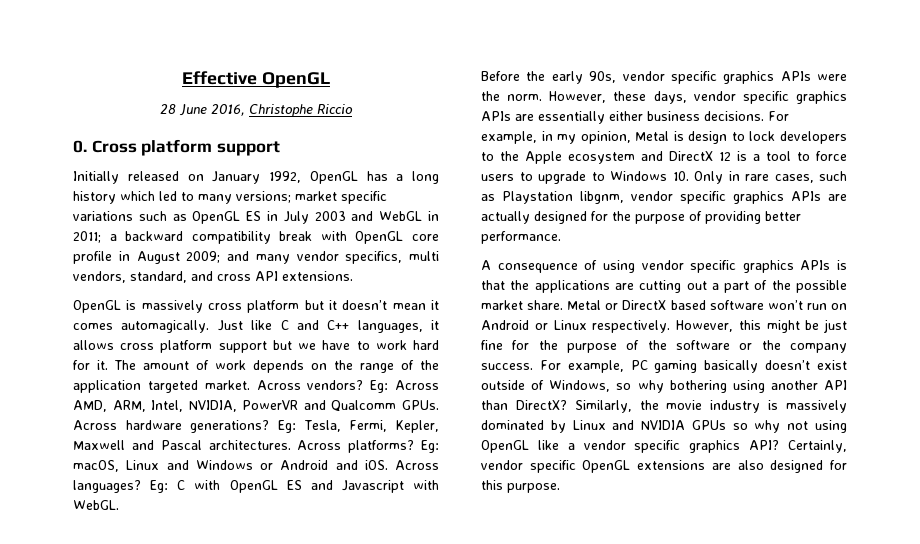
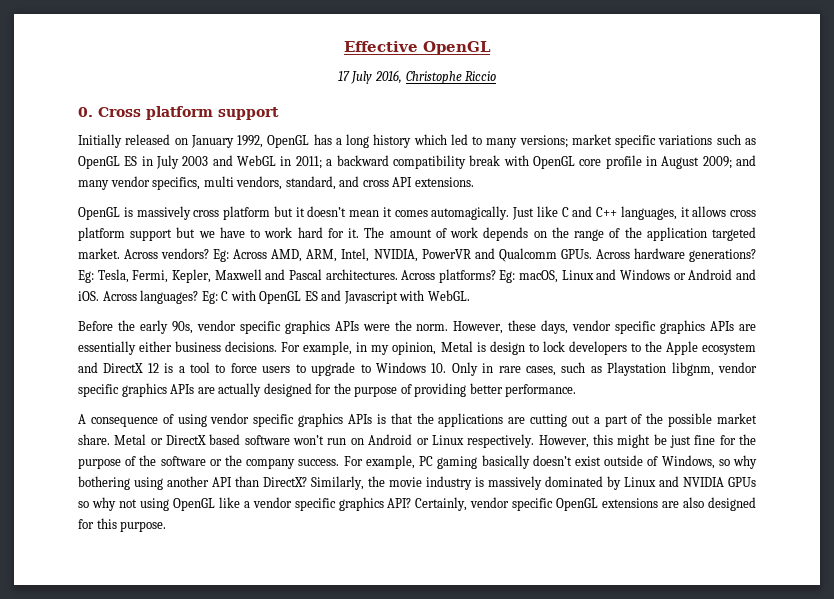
[160,104,207,116] 28 June -> [337,71,373,84] 17 July

